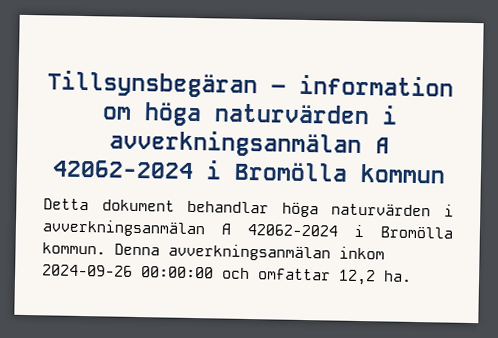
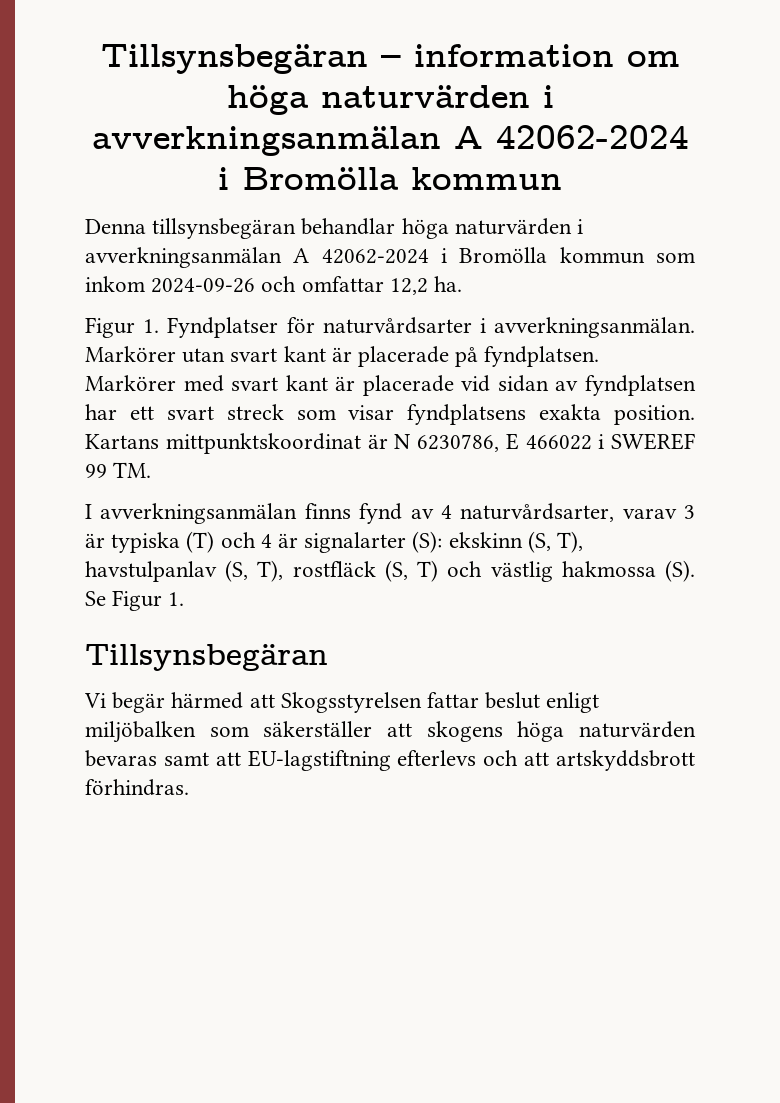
[43,198,175,212] Detta dokument -> [85,218,297,239] Denna tillsynsbegäran
[42,242,331,262] kommun. Denna avverkningsanmälan -> [559,247,695,264] kommun som
[141,266,214,279] 00:00:00 -> (256, 285) none
(412, 276) none -> [85,317,695,338] [85,346,600,367] [85,375,696,396] [85,404,695,425] [85,433,695,454] [85,462,152,478] [85,503,695,524] [85,531,584,553] [85,560,695,582] [85,590,185,611] [85,644,328,671] [84,692,600,713] [85,721,697,743] [85,750,695,771] [85,779,189,796] // Figur 1. Fyndplatser för naturvårdsarter i avverkningsanmälan. Markörer utan svart kant är placerade på fyndplatsen. Markörer med svart kant är placerade vid sidan av fyndplatsen har ett svart streck som visar fyndplatsens exakta position. Kartans mittpunktskoordinat är N 6230786, E 466022 i SWEREF 99 TM. // I avverkningsanmälan finns fynd av 4 naturvårdsarter, varav 3 är typiska (T) och 4 är signalarter (S): ekskinn (S, T), havstulpanlav (S, T), rostfläck (S, T) och västlig hakmossa (S). Se Figur 1. // Tillsynsbegäran // Vi begär härmed att Skogsstyrelsen fattar beslut enligt miljöbalken som säkerställer att skogens höga naturvärden bevaras samt att EU-lagstiftning efterlevs och att artskyddsbrott förhindras.

